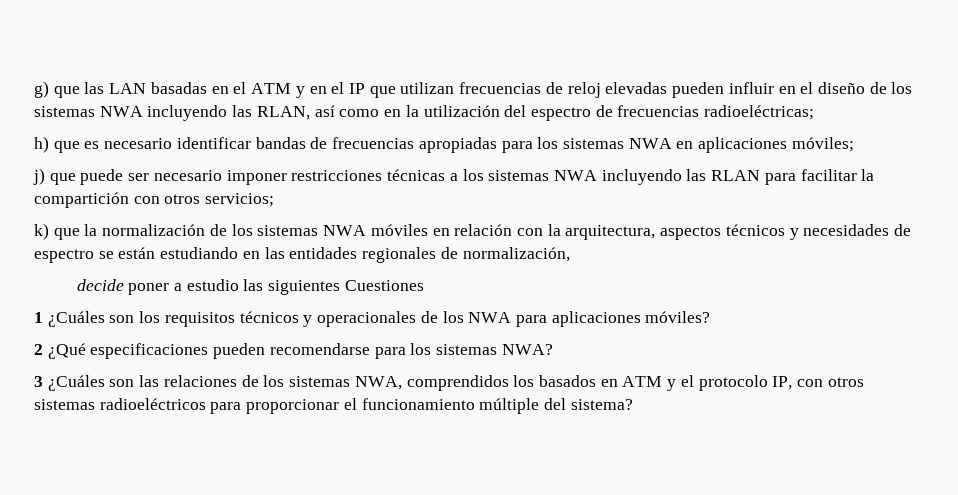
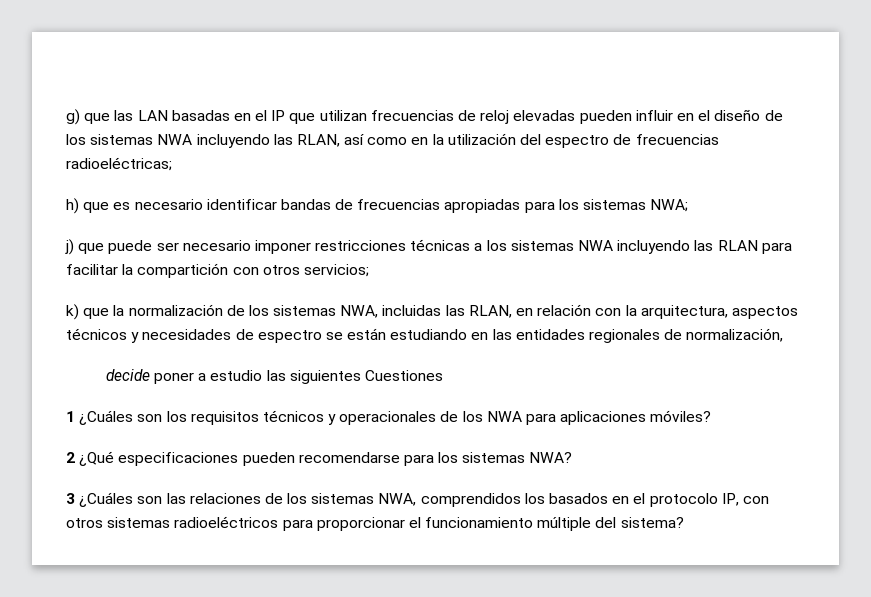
[251,82,345,98] ATM y en el -> (268, 115) none
[628,137,854,153] NWA en aplicaciones móviles; -> [650,199,689,212] NWA;
[323,224,428,236] NWA móviles -> [340,305,512,318] NWA, incluidas las RLAN,
[622,376,677,391] ATM y -> (630, 500) none

